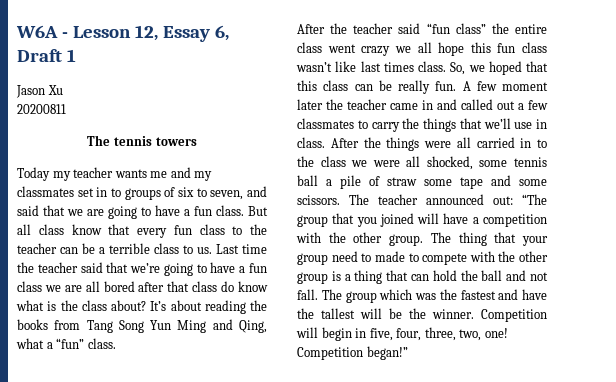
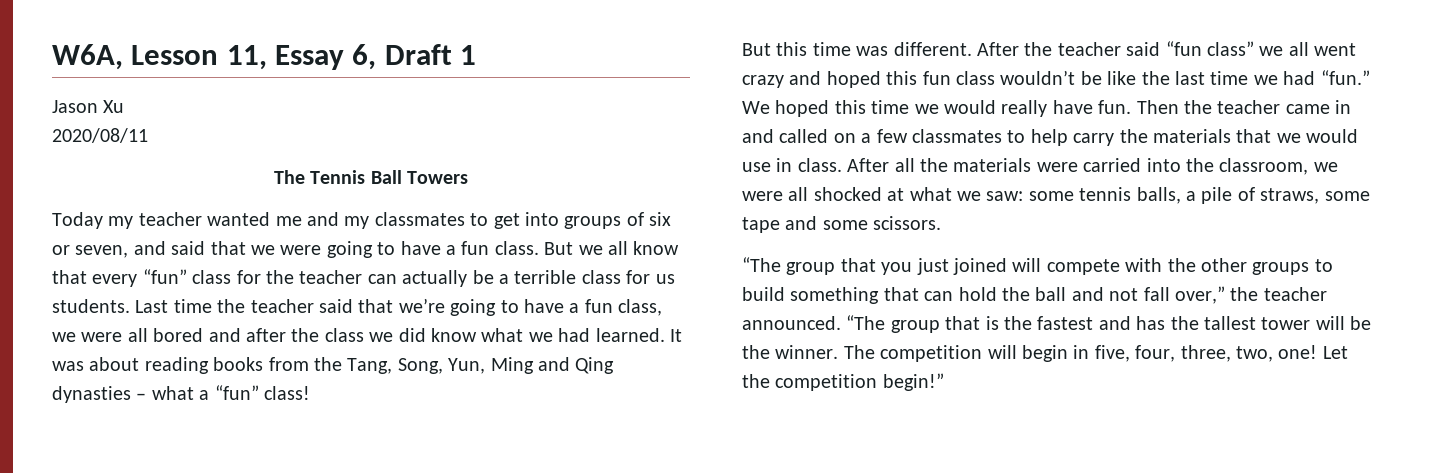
[16,25,158,41] W6A - Lesson 12, -> [52,44,267,70] W6A, Lesson 11,
[17,104,66,114] [87,135,197,146] 20200811 // The tennis towers -> [52,128,148,143] [273,170,469,184] 2020/08/11 // The Tennis Ball Towers
[114,169,147,178] wants -> [207,212,271,226] wanted
[77,187,121,197] set in to -> [470,212,559,229] to get into
[196,188,207,197] to -> [52,245,70,255] or
[87,209,104,216] are -> [280,245,322,255] were
[17,224,64,235] all class -> [578,241,628,255] we all
[173,224,243,235] fun class to -> [142,269,261,284] “fun” class for
(78, 250) none -> [402,270,468,287] actually
[183,245,212,254] to us. -> [626,270,675,284] [52,299,130,313] for us students.
[17,281,268,292] [16,300,167,311] class we are all bored after that class do know what is the class about? It’s -> [618,299,663,316] [52,328,682,342] [52,361,84,371] class, we were all bored and after the class we did know what we had learned. It was
[250,300,267,311] the -> (209, 365) none
[86,319,267,333] [16,338,116,349] Tang Song Yun Ming and Qing, what a “fun” class. // -> [314,357,615,374] [52,385,310,403] [742,42,972,56] the Tang, Song, Yun, Ming and Qing dynasties – what a “fun” class! // But this time was different.
[491,23,547,34] [297,42,547,56] [296,61,548,75] [297,80,548,94] [297,99,323,110] the entire class went crazy we all hope this fun class wasn’t like last times class. So, we hoped that this class can be really fun. A few moment later -> [1259,42,1357,56] [742,70,1370,88] [742,100,1179,117] we all went crazy and hoped this fun class wouldn’t be like the last time we had “fun.” We hoped this time we would really have fun. Then
[497,101,515,110] out -> [833,133,856,143] on
(368, 124) none -> [1030,129,1068,146] help
[423,118,547,132] [297,137,547,151] [297,156,473,170] things that we’ll use in class. After the things were all carried in to the class we were all shocked, -> [1153,129,1359,143] [742,158,1338,175] [742,187,1024,201] materials that we would use in class. After all the materials were carried into the classroom, we were all shocked at what we saw:
[297,175,318,186] ball -> [1136,187,1181,204] balls,
[387,177,417,186] straw -> [1260,188,1320,204] straws,
[349,194,513,205] The teacher announced out: -> (942, 223) //
(377, 222) none -> [916,258,949,275] just
[443,213,547,227] [296,232,548,246] [297,251,548,265] [297,270,383,284] have a competition with the other group. The thing that your group need to made to compete with the other group is a thing -> [1046,258,1333,275] [742,287,880,304] compete with the other groups to build something
[297,289,436,303] fall. The group which was -> [1143,286,1327,304] [742,315,999,333] fall over,” the teacher announced. “The group that is
[522,289,547,300] have -> [1136,316,1166,330] has
(355, 313) none -> [1261,317,1311,330] tower
[481,309,547,322] Competition -> [843,345,983,362] The competition
[297,346,408,360] Competition began!” -> [1322,346,1348,359] [742,373,944,391] Let the competition begin!”

